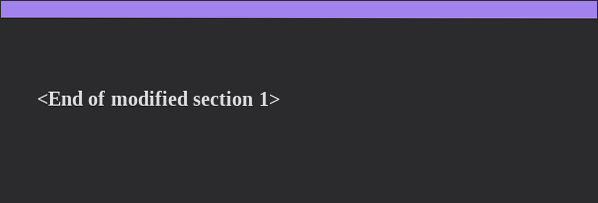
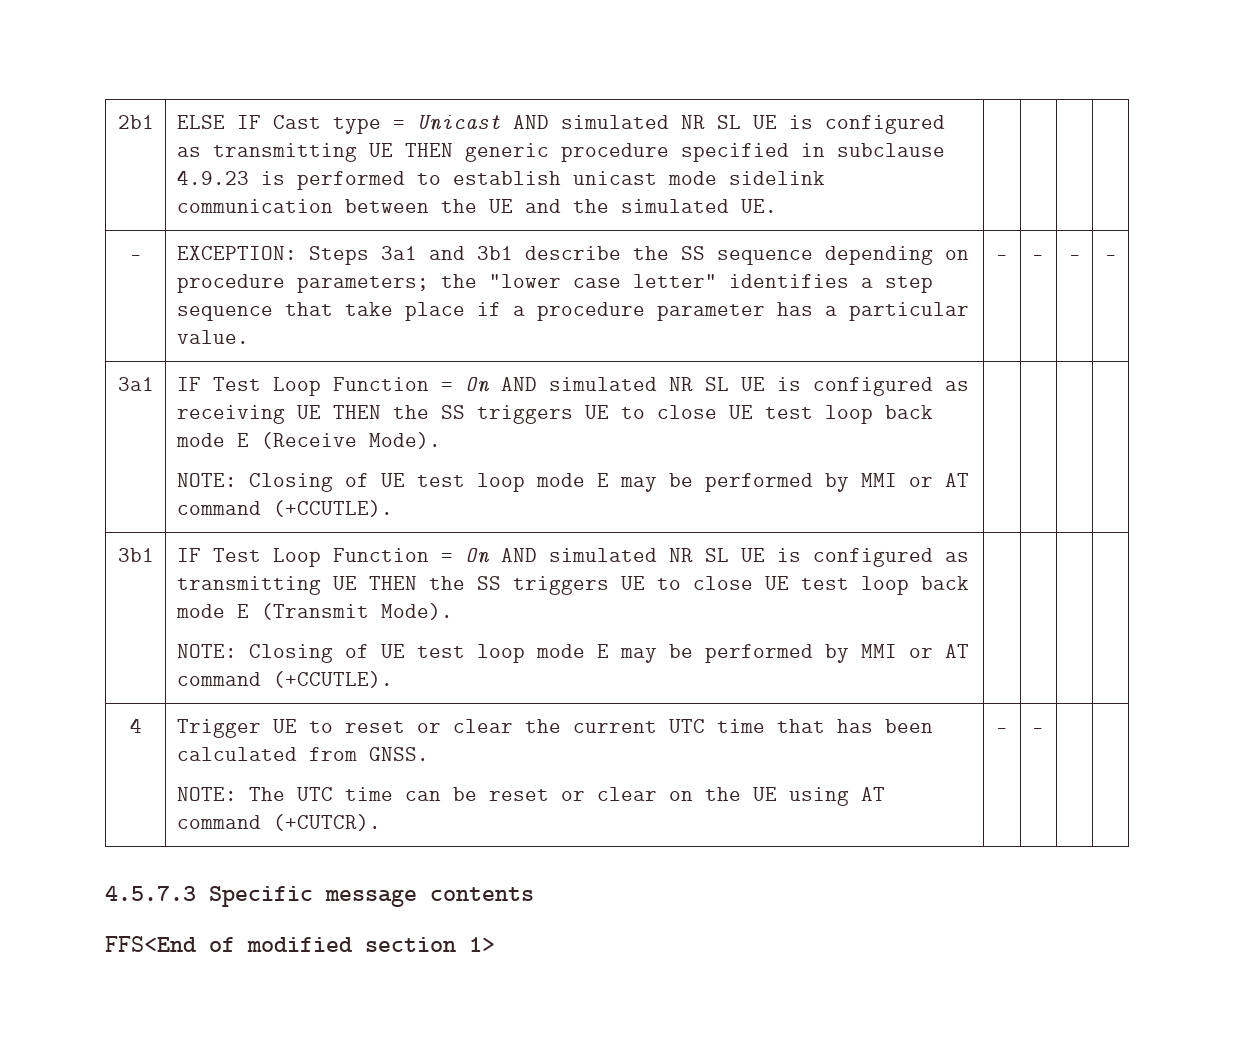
[36,90,84,106] <End -> [117,115,154,129] [176,115,945,134] [176,143,945,162] [176,170,825,190] [176,199,777,213] [129,255,142,260] [176,246,969,265] [176,274,933,293] [176,302,969,321] [176,330,249,344] [996,255,1008,260] [1031,255,1044,260] [1068,255,1081,260] [1104,255,1117,260] [117,377,154,391] [176,377,969,396] [176,405,933,424] [175,432,441,449] [176,473,969,492] [176,500,393,517] [117,548,154,562] [176,548,969,567] [176,576,969,595] [175,603,453,620] [176,644,969,663] [176,671,393,688] [129,718,142,733] [176,719,933,738] [176,747,429,761] [176,787,885,806] [176,814,381,831] [996,728,1008,733] [1031,728,1044,733] [105,886,534,907] [105,936,197,952] 2b1 | ELSE IF Cast type = Unicast AND simulated NR SL UE is configured as transmitting UE THEN generic procedure specified in subclause 4.9.23 is performed to establish unicast mode sidelink communication between the UE and the simulated UE. | | | | // - | EXCEPTION: Steps 3a1 and 3b1 describe the SS sequence depending on procedure parameters; the "lower case letter" identifies a step sequence that take place if a procedure parameter has a particular value. | - | - | - | - // 3a1 | IF Test Loop Function = On AND simulated NR SL UE is configured as receiving UE THEN the SS triggers UE to close UE test loop back mode E (Receive Mode). // NOTE: Closing of UE test loop mode E may be performed by MMI or AT command (+CCUTLE). | | | | // 3b1 | IF Test Loop Function = On AND simulated NR SL UE is configured as transmitting UE THEN the SS triggers UE to close UE test loop back mode E (Transmit Mode). // NOTE: Closing of UE test loop mode E may be performed by MMI or AT command (+CCUTLE). | | | | // 4 | Trigger UE to reset or clear the current UTC time that has been calculated from GNSS. // NOTE: The UTC time can be reset or clear on the UE using AT command (+CUTCR). | - | - | | // 4.5.7.3 Specific message contents // FFS<End

